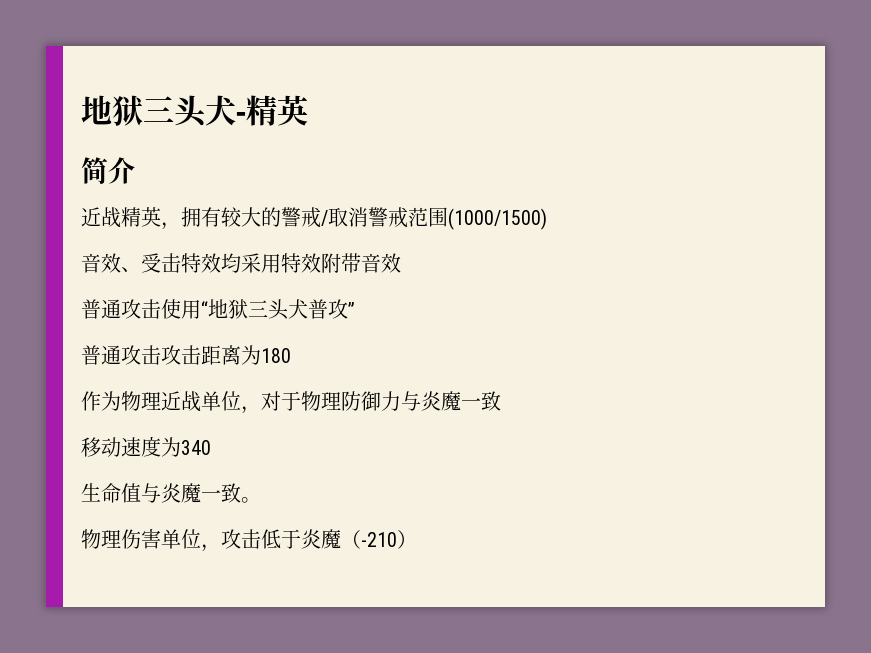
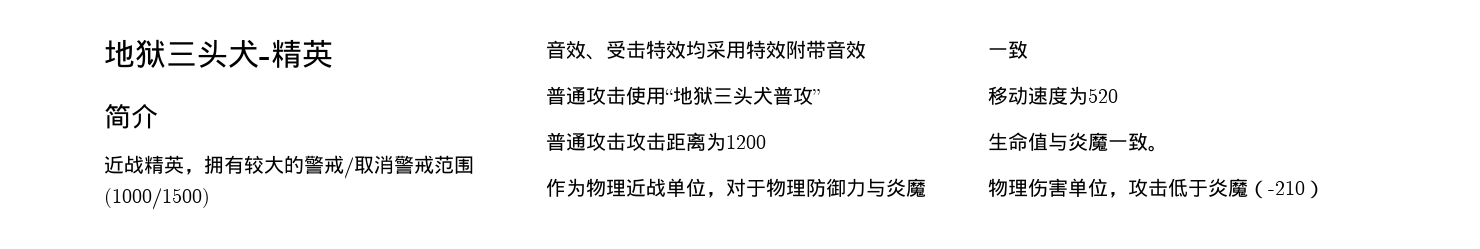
[261,348,291,363] 180 -> [726,135,766,149] 1200
[181,440,211,455] 340 -> [1088,88,1118,103] 520

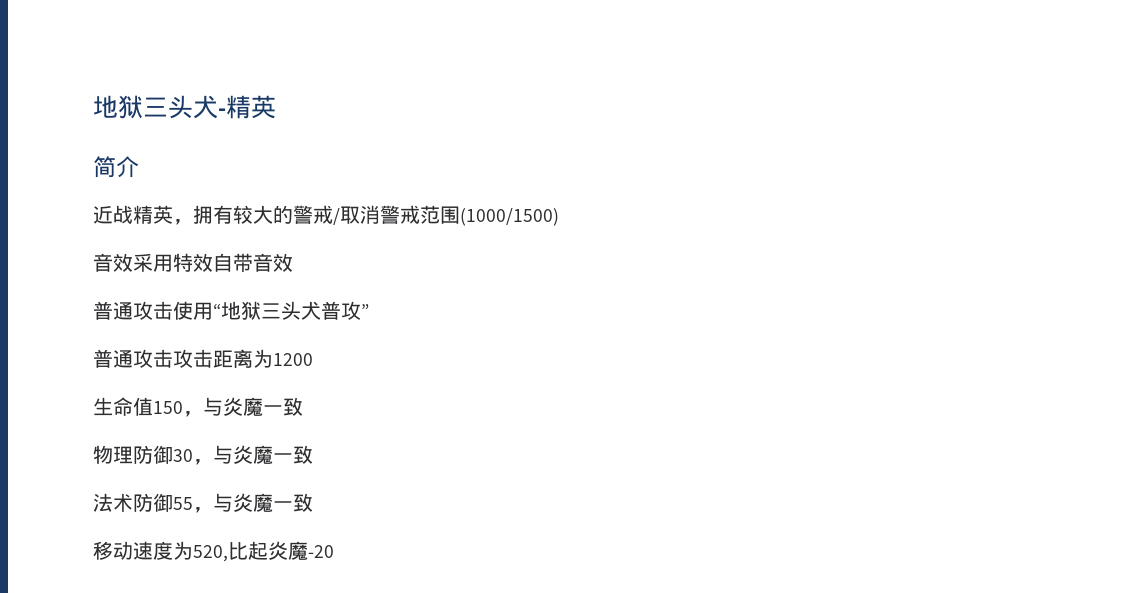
[586,40,706,60] 、受击特效均 -> (133, 262) none
[786,40,806,59] 附 -> [213,253,233,272] 自
[546,178,866,198] 作为物理近战单位，对于物理防御力 -> [93,397,303,417] [93,445,313,465] [93,493,213,513] 生命值150，与炎魔一致 // 物理防御30，与炎魔一致 // 法术防御55，
[1088,88,1118,103] [988,132,1168,152] [988,178,1325,199] 520 // 生命值与炎魔一致。 // 物理伤害单位，攻击低于炎魔（-210） -> [193,541,334,562] 520,比起炎魔-20

